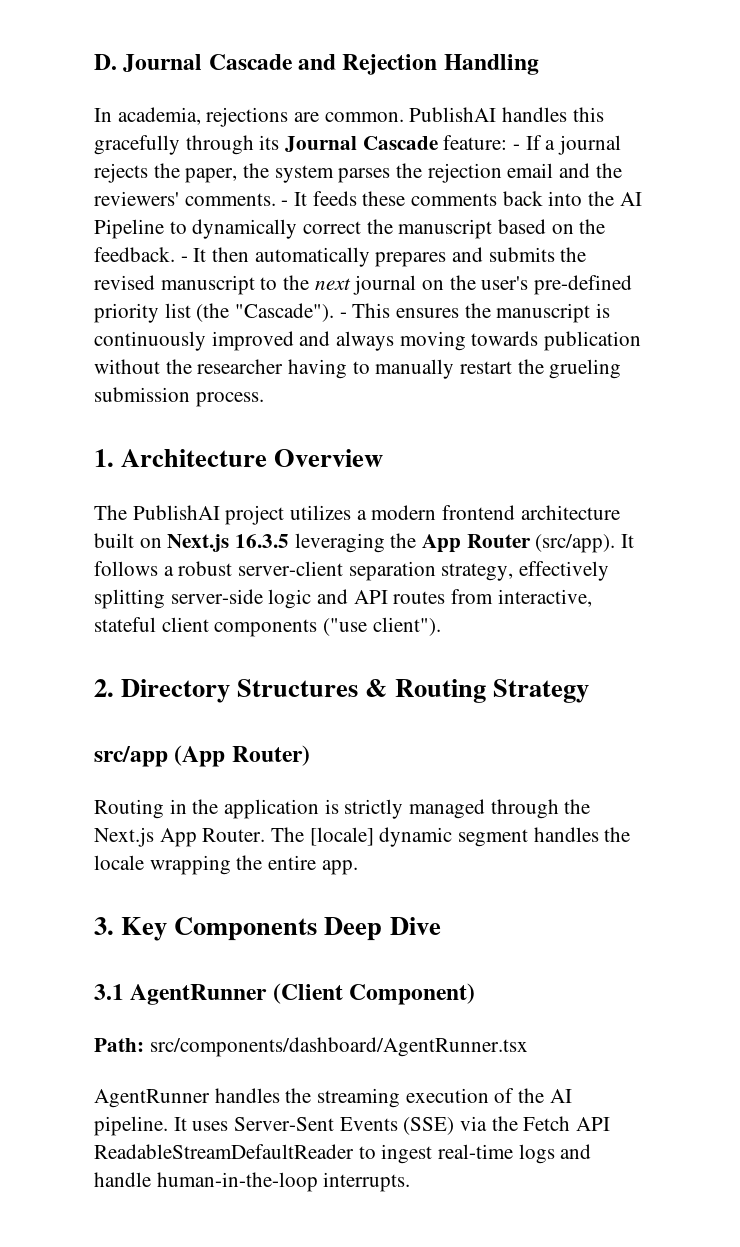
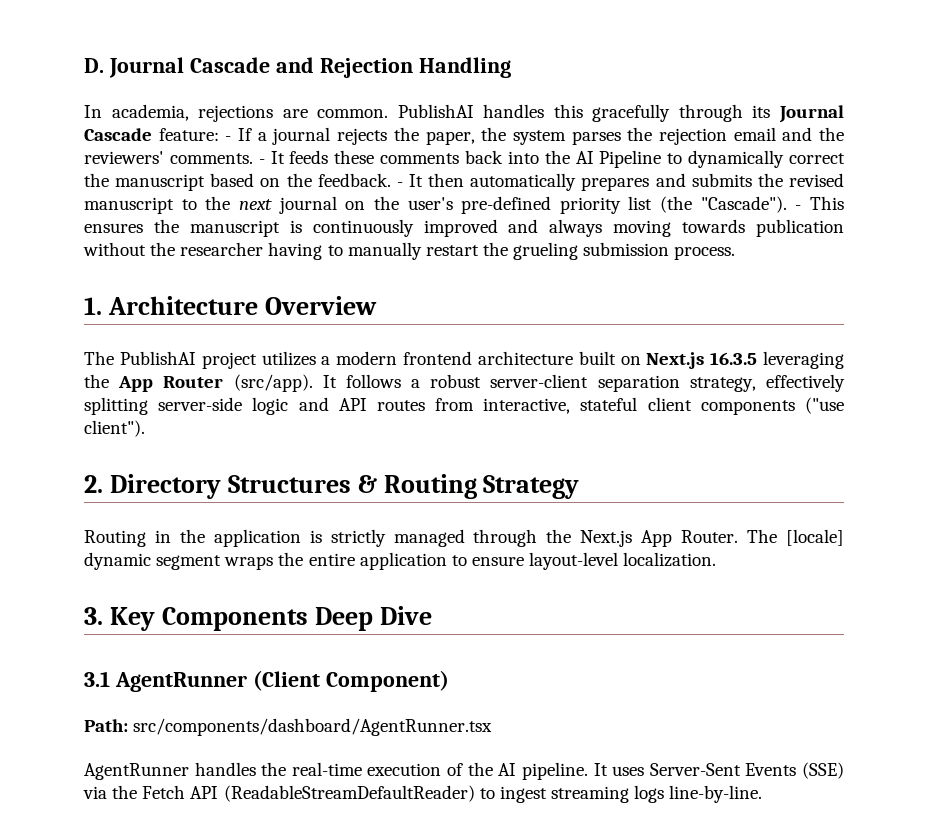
[94,745,310,767] // src/app (App Router) -> (580, 487) none
[533,827,631,842] [94,855,358,875] handles the locale wrapping the entire app. -> [224,552,717,570] wraps the entire application to ensure layout-level localization.
[317,1088,401,1108] streaming -> [291,762,362,776] real-time
[94,1144,354,1159] ReadableStreamDefaultReader -> [223,785,475,802] (ReadableStreamDefaultReader)
[438,1144,592,1164] [94,1172,411,1192] real-time logs and handle human-in-the-loop interrupts. -> [550,785,763,803] streaming logs line-by-line.

